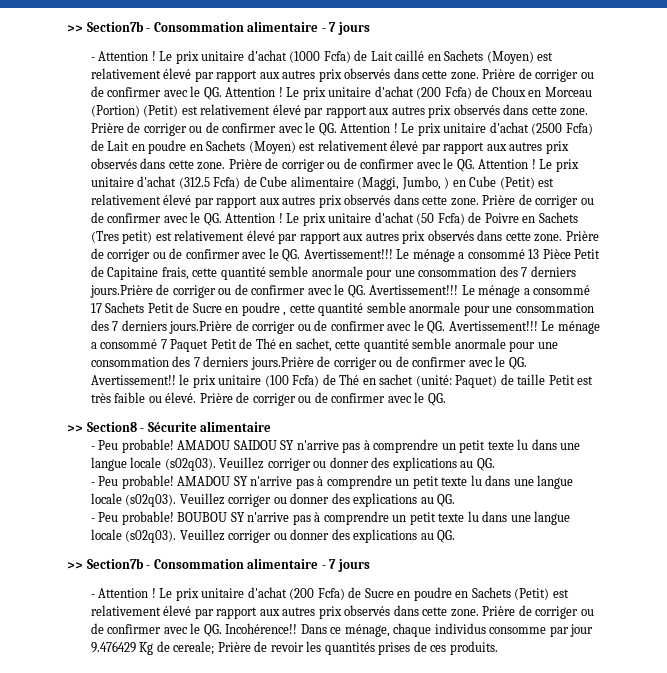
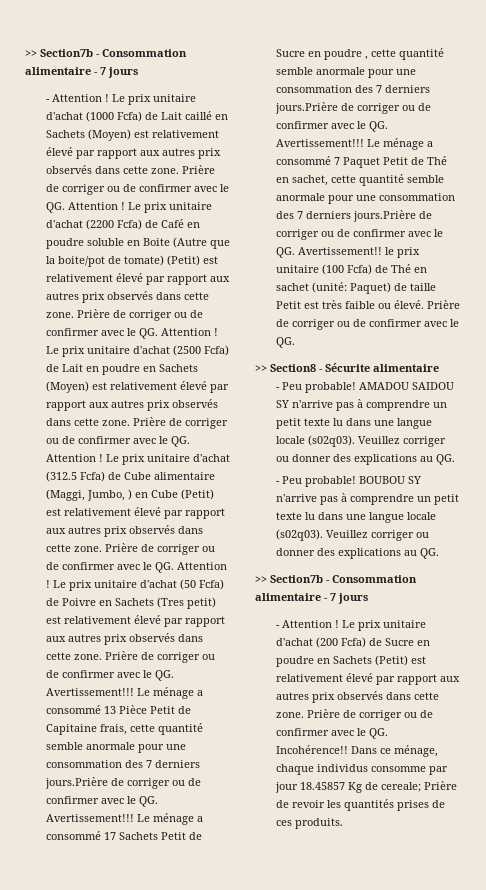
[416,86,592,99] [90,105,140,117] (200 Fcfa) de Choux en Morceau (Portion) -> [86,219,201,230] [46,237,231,249] [46,255,165,267] (2200 Fcfa) de Café en poudre soluble en Boite (Autre que la boite/pot de tomate)
[90,475,574,489] [90,493,456,507] // - Peu probable! AMADOU SY n'arrive pas à comprendre un petit texte lu dans une langue locale (s02q03). Veuillez corriger ou donner des explications au QG. -> (456, 459) none
[90,641,136,653] 9.476429 -> [300,782,346,790] 18.45857

